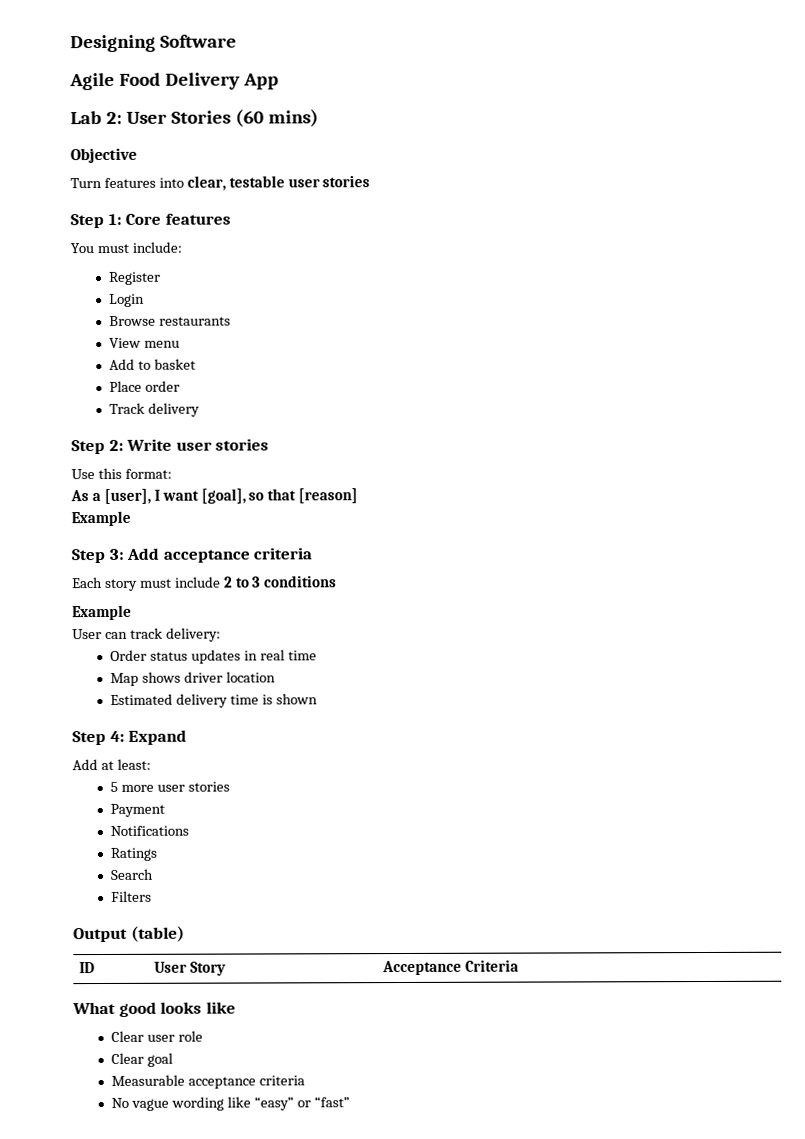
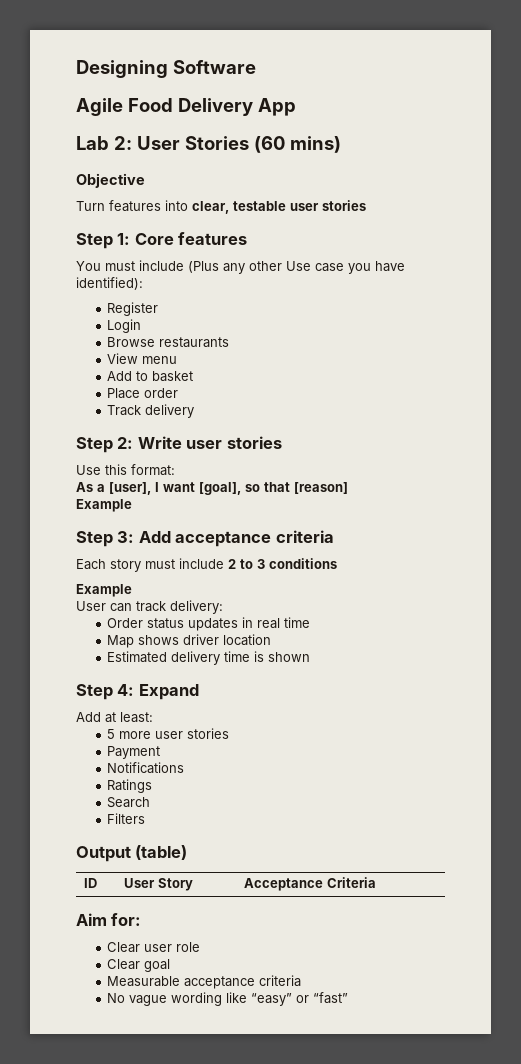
[131,241,182,253] include: -> [139,260,405,274] [76,277,143,290] include (Plus any other Use case you have identified):
[72,1001,236,1017] What good looks like -> [76,913,142,926] Aim for:

